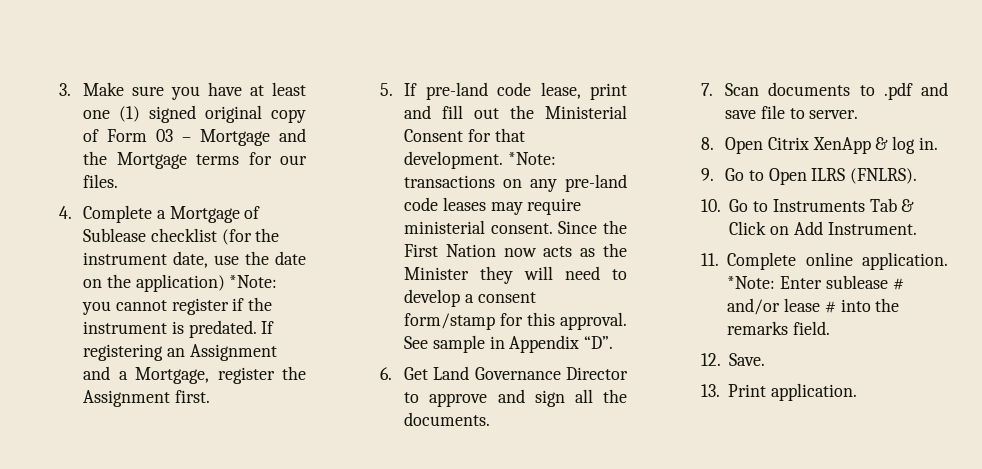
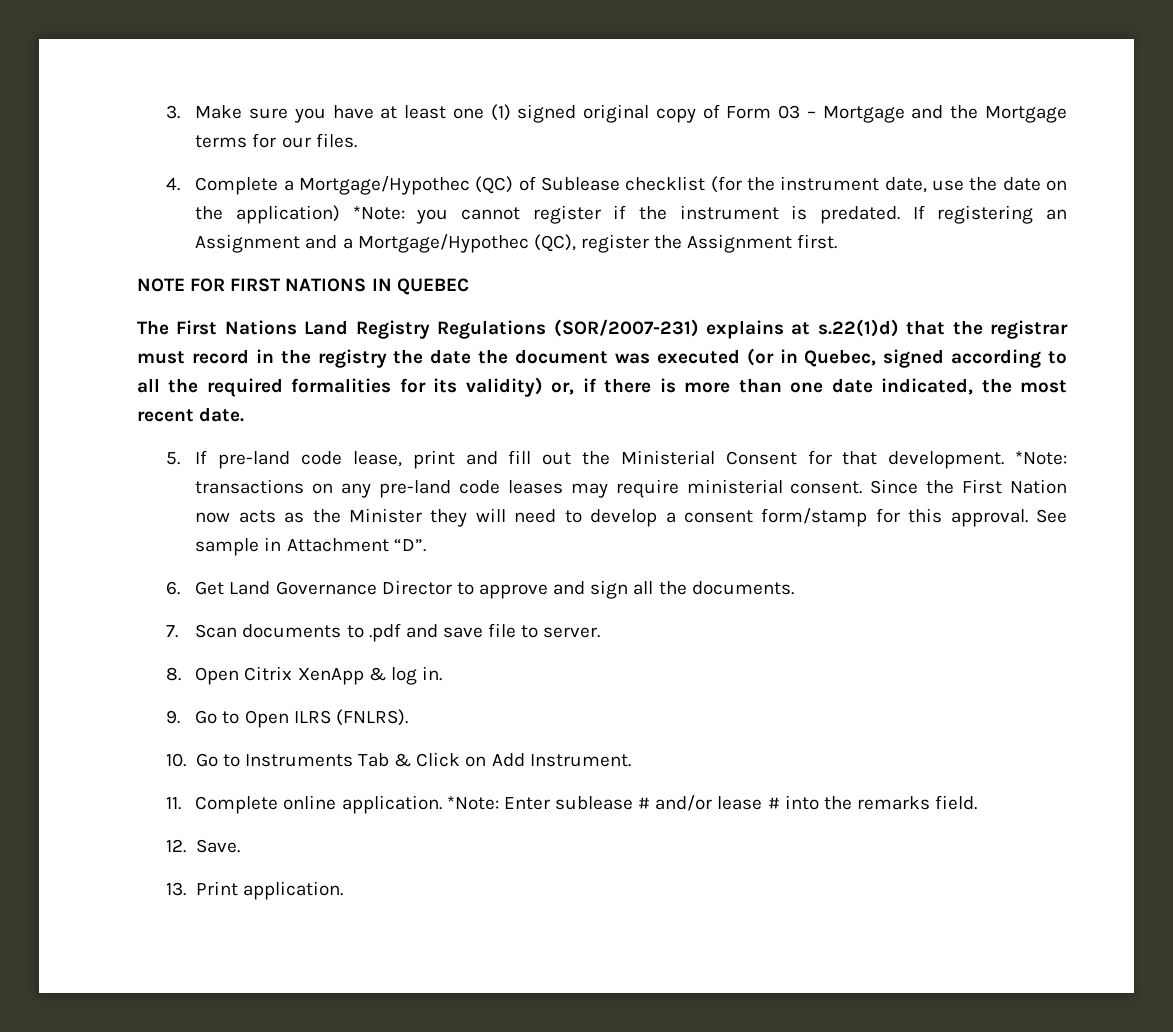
[169,206,240,223] Mortgage -> [299,176,514,195] Mortgage/Hypothec (QC)
[135,367,210,384] Mortgage, -> [357,234,576,253] Mortgage/Hypothec (QC),
(210, 396) none -> [137,278,469,295] [137,319,1068,339] [137,348,1067,368] [137,377,1068,397] [137,407,245,422] // NOTE FOR FIRST NATIONS IN QUEBEC // The First Nations Land Registry Regulations (SOR/2007-231) explains at s.22(1)d) that the registrar must record in the registry the date the document was executed (or in Quebec, signed according to all the required formalities for its validity) or, if there is more than one date indicated, the most recent date.
[509,335,580,353] Appendix -> [286,538,389,552] Attachment

